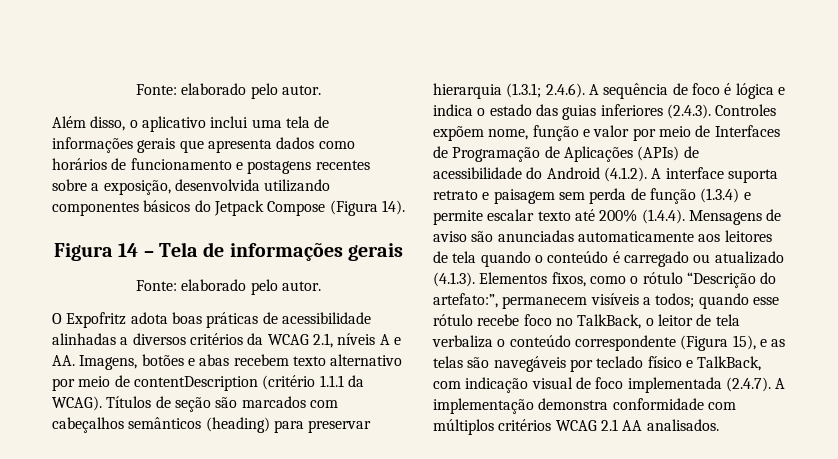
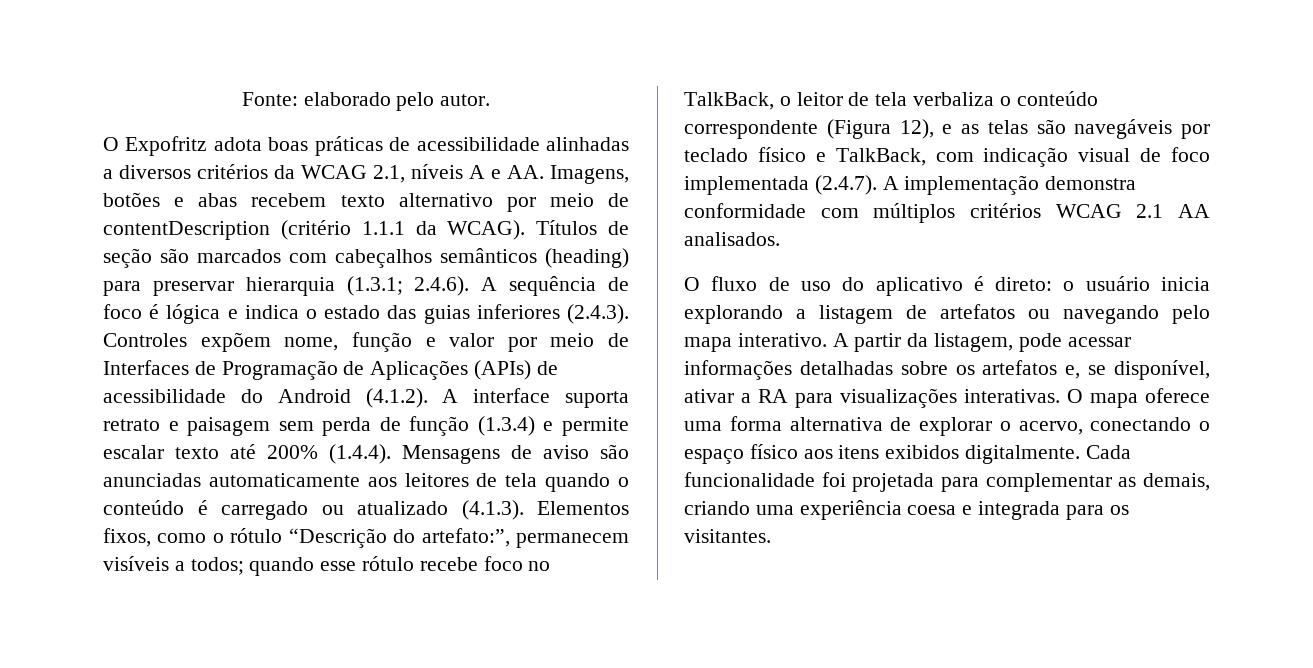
[136,83,321,99] [52,116,330,132] [52,137,355,153] [52,158,370,174] [52,179,331,195] [52,200,405,216] [53,242,404,261] [136,279,321,295] Fonte: elaborado pelo autor. // Além disso, o aplicativo inclui uma tela de informações gerais que apresenta dados como horários de funcionamento e postagens recentes sobre a exposição, desenvolvida utilizando componentes básicos do Jetpack Compose (Figura 14). // Figura 14 – Tela de informações gerais // Fonte: elaborado pelo autor. -> [241,92,491,111] Fonte: elaborado pelo autor.
[732,335,756,350] 15), -> [899,119,934,139] 12),
(719, 425) none -> [684,276,1210,296] [684,304,1210,324] [684,333,1131,352] [684,360,1210,380] [684,388,1210,408] [684,416,1210,436] [684,444,1131,464] [684,472,1210,492] [684,500,1129,520] [684,529,771,543] // O fluxo de uso do aplicativo é direto: o usuário inicia explorando a listagem de artefatos ou navegando pelo mapa interativo. A partir da listagem, pode acessar informações detalhadas sobre os artefatos e, se disponível, ativar a RA para visualizações interativas. O mapa oferece uma forma alternativa de explorar o acervo, conectando o espaço físico aos itens exibidos digitalmente. Cada funcionalidade foi projetada para complementar as demais, criando uma experiência coesa e integrada para os visitantes.

